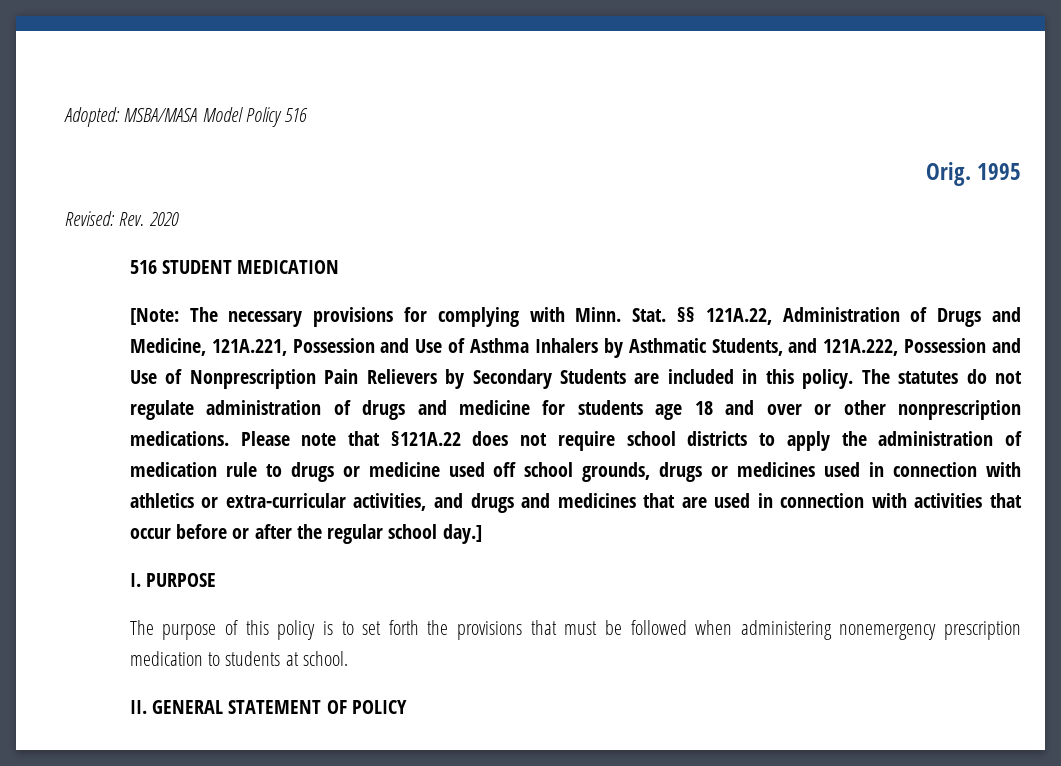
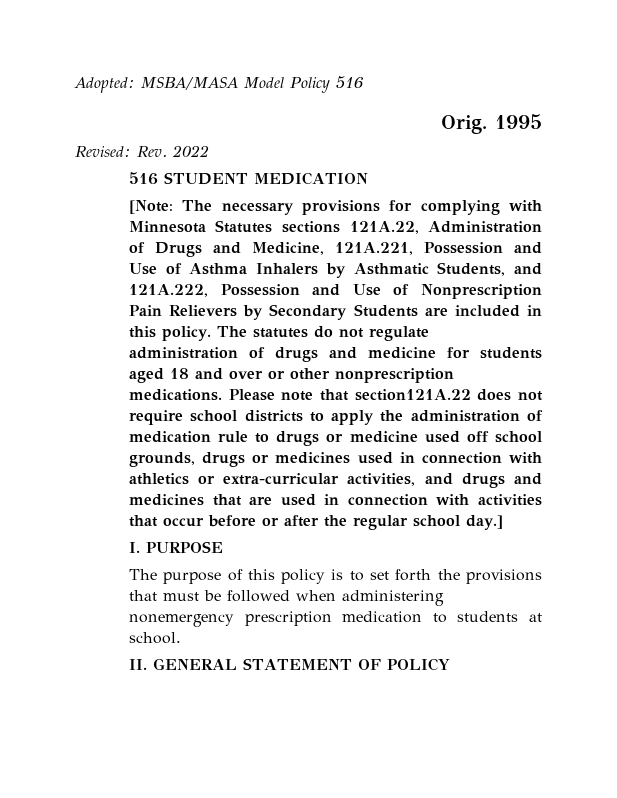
[148,212,179,226] 2020 -> [171,145,209,157] 2022
[575,307,695,322] Minn. Stat. §§ -> [128,220,340,233] Minnesota Statutes sections
[655,404,683,420] age -> [128,368,164,383] aged
[390,431,461,446] §121A.22 -> [354,389,471,401] section121A.22

